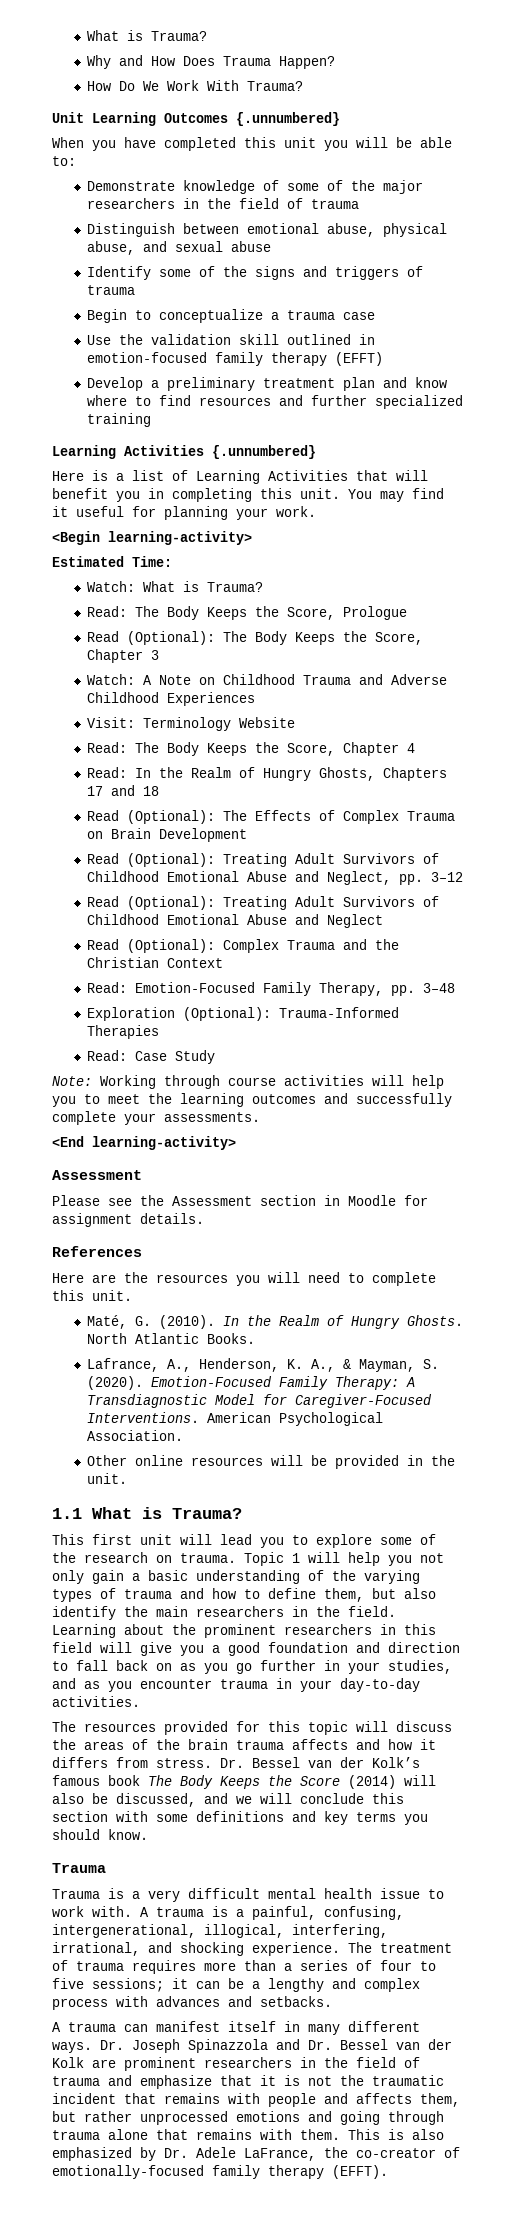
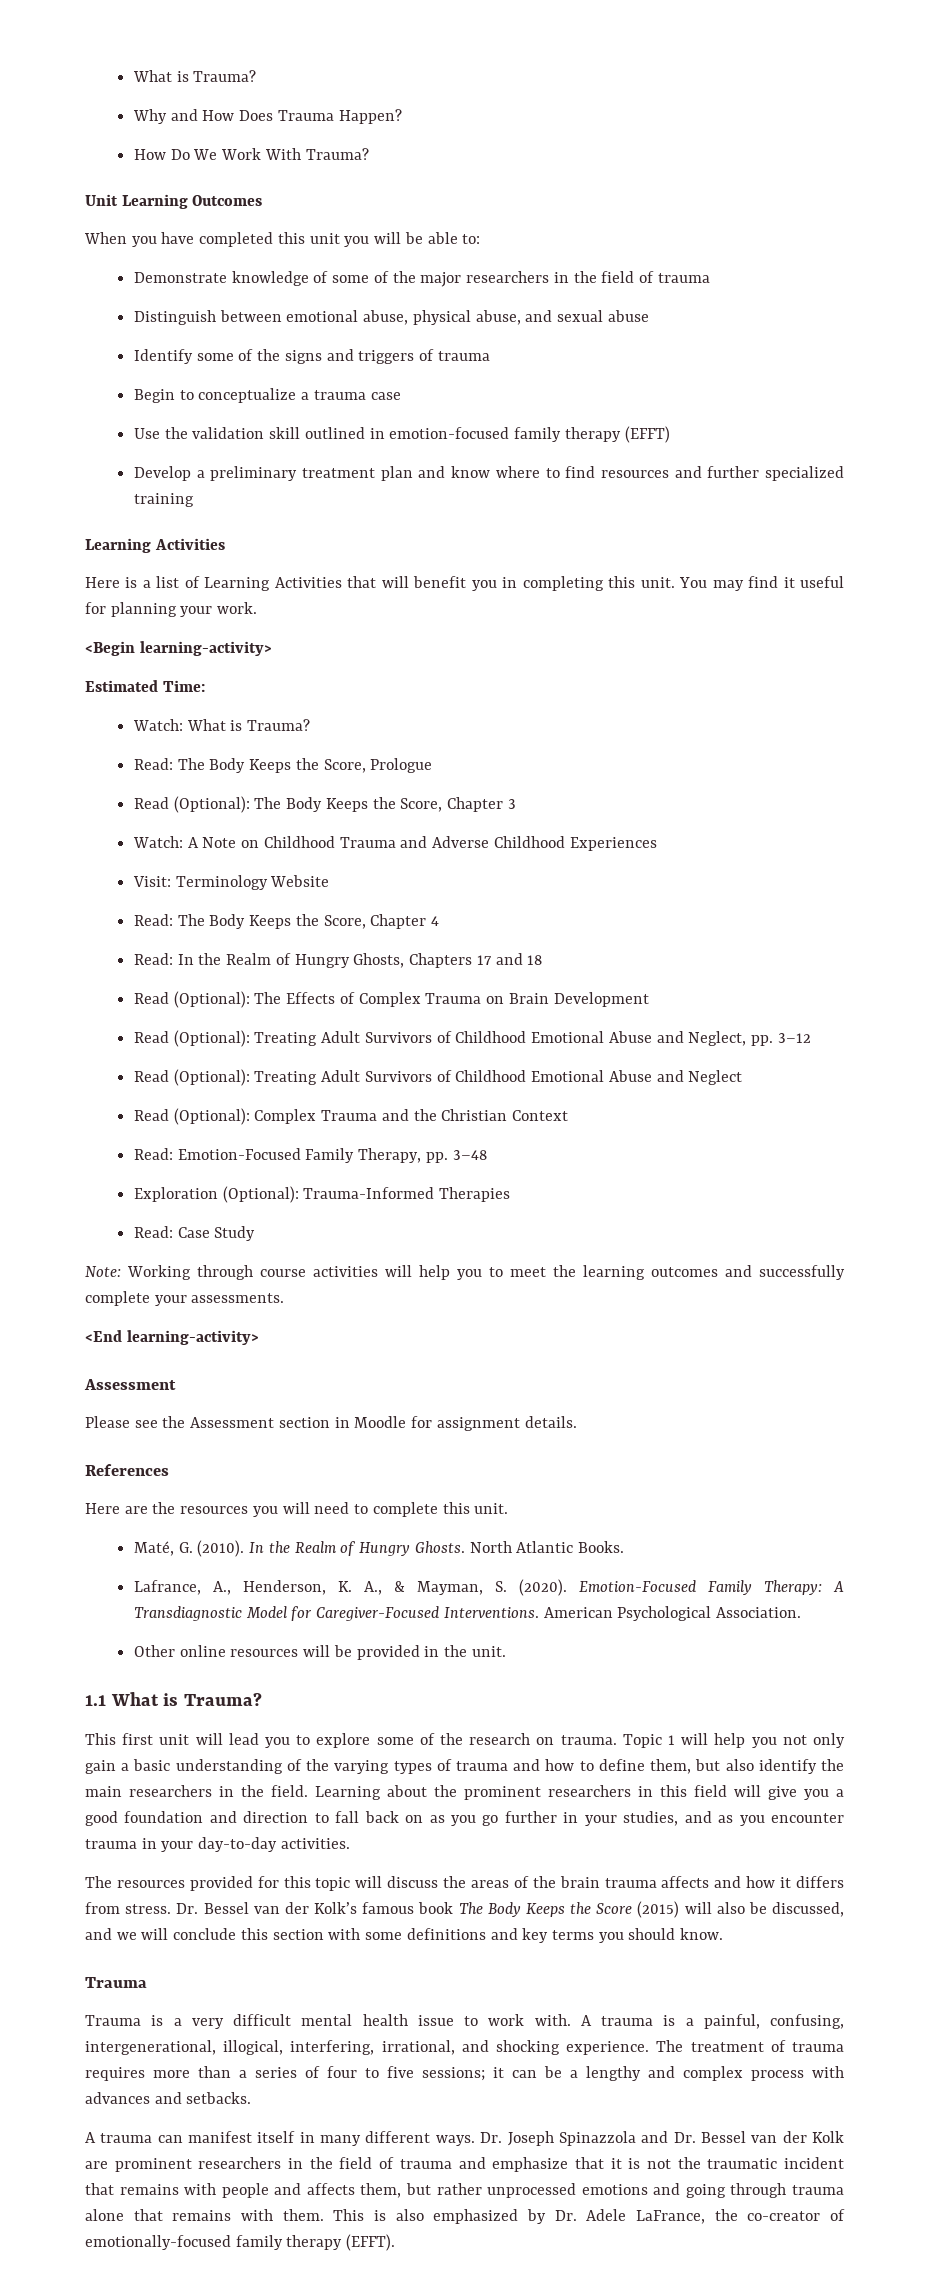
[236,112,340,126] {.unnumbered} -> (263, 200) none
[212,445,316,459] {.unnumbered} -> (225, 544) none
[348,1775,396,1789] (2014) -> [637,1901,680,1918] (2015)

